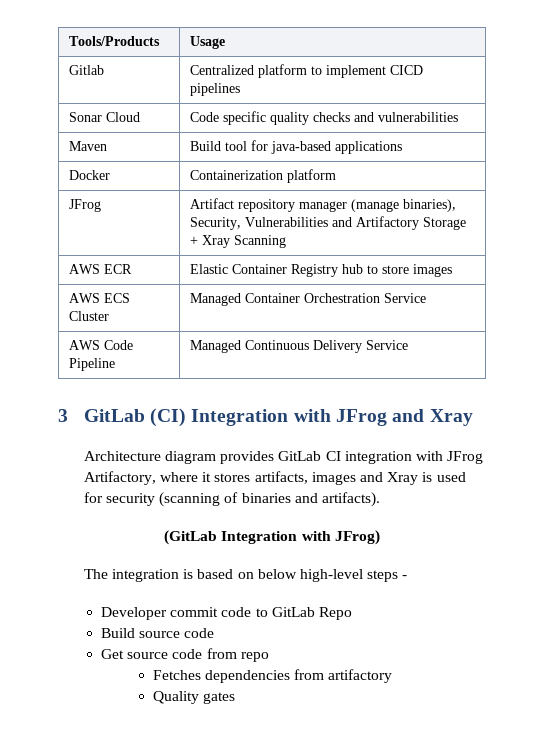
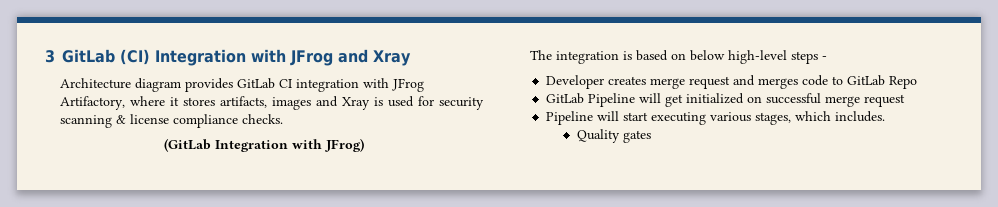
[69,36,161,46] [190,36,226,49] [69,65,105,75] [190,64,424,78] [190,83,241,96] [69,112,141,122] [190,111,459,125] [69,141,108,151] [190,140,403,154] [69,170,111,180] [190,169,337,183] [69,199,102,212] [190,198,457,212] [190,216,467,230] [190,235,287,248] [69,264,133,274] [190,264,453,277] [69,293,131,303] [69,311,110,321] [190,293,427,306] [69,340,134,350] [69,358,116,371] [190,340,409,353] Tools/Products | Usage // Gitlab | Centralized platform to implement CICD pipelines // Sonar Cloud | Code specific quality checks and vulnerabilities // Maven | Build tool for java-based applications // Docker | Containerization platform // JFrog | Artifact repository manager (manage binaries), Security, Vulnerabilities and Artifactory Storage + Xray Scanning // AWS ECR | Elastic Container Registry hub to store images // AWS ECS Cluster | Managed Container Orchestration Service // AWS Code Pipeline | Managed Continuous Delivery Service // -> (45, 56) none
[159,492,381,507] (scanning of binaries and artifacts). -> [60,114,284,128] scanning & license compliance checks.
[170,607,219,617] commit -> [607,75,798,89] creates merge request and merges
[100,628,215,638] [100,648,269,662] [152,669,393,683] Build source code // Get source code from repo // Fetches dependencies from artifactory -> [545,93,905,107] [545,111,885,125] GitLab Pipeline will get initialized on successful merge request // Pipeline will start executing various stages, which includes.

